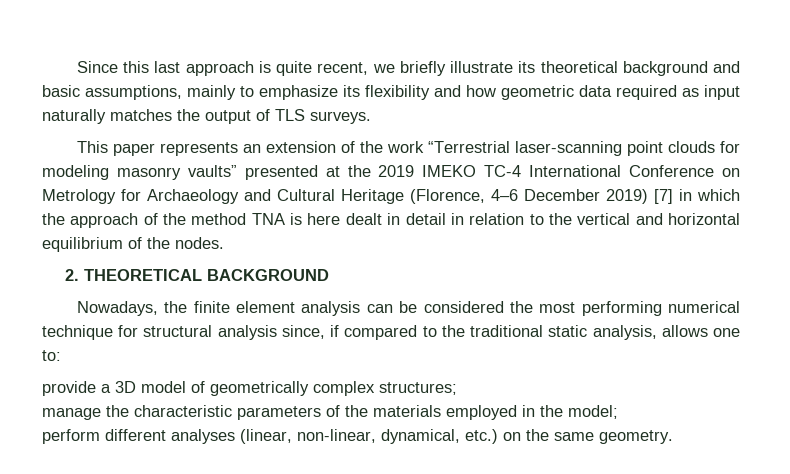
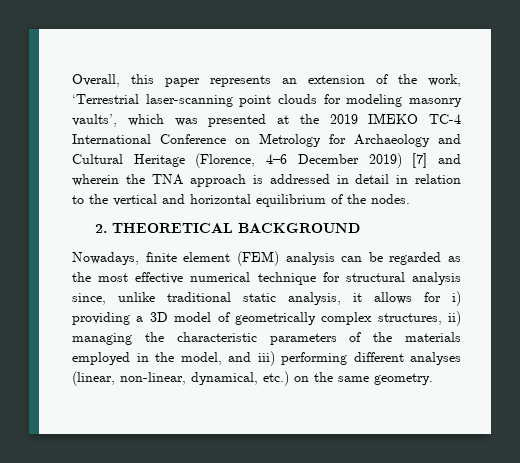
[76,61,740,76] [42,85,740,100] [42,109,371,124] [76,141,108,153] Since this last approach is quite recent, we briefly illustrate its theoretical background and basic assumptions, mainly to emphasize its flexibility and how geometric data required as input naturally matches the output of TLS surveys. // This -> [72,74,154,87] Overall, this
[386,141,510,153] work “Terrestrial -> [428,74,461,87] [72,94,139,104] work, ‘Terrestrial
[187,165,237,177] vaults” -> [72,114,198,127] vaults’, which was
[679,189,740,201] [42,213,382,228] in which the approach of the method TNA is here dealt -> [438,154,462,164] [72,174,330,187] and wherein the TNA approach is addressed
[164,301,188,313] the -> (139, 258) none
(296, 307) none -> [236,251,279,266] (FEM)
[423,301,504,313] considered -> [389,252,461,265] regarded as
[581,301,662,316] performing -> [135,272,184,284] effective
[330,325,741,340] [42,350,61,361] [42,381,96,396] if compared to the traditional static analysis, allows one to: // provide -> [118,291,461,306] [72,312,130,325] unlike traditional static analysis, it allows for i) providing
[379,382,457,395] [42,408,101,420] structures; // manage -> [377,311,461,326] [72,333,132,345] structures, ii) managing
[568,405,618,419] [42,429,100,444] model; // perform -> [180,351,347,366] model, and iii) performing

